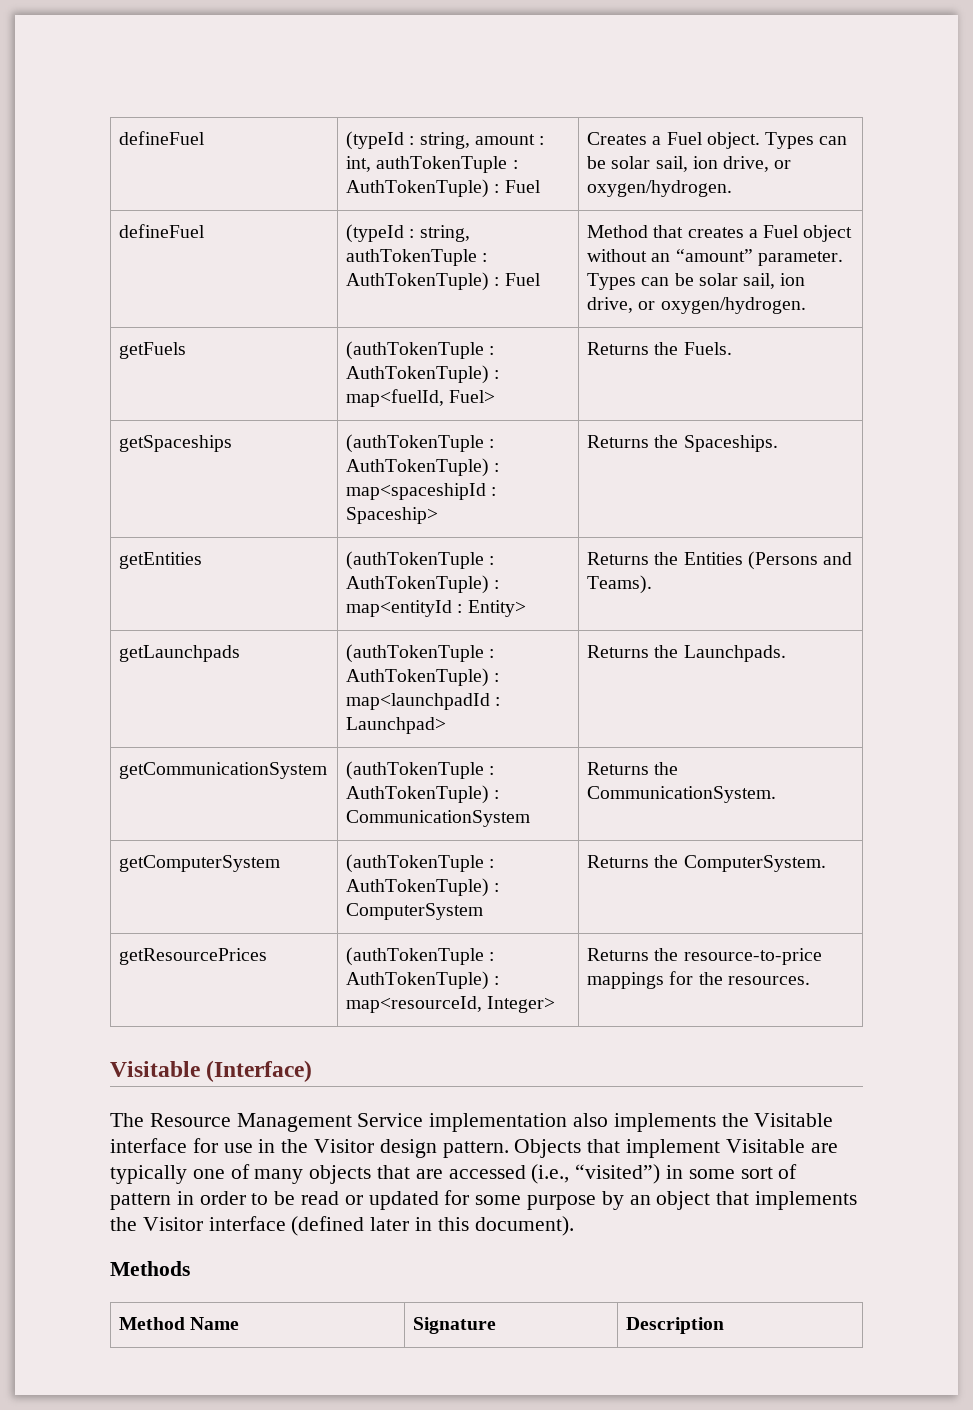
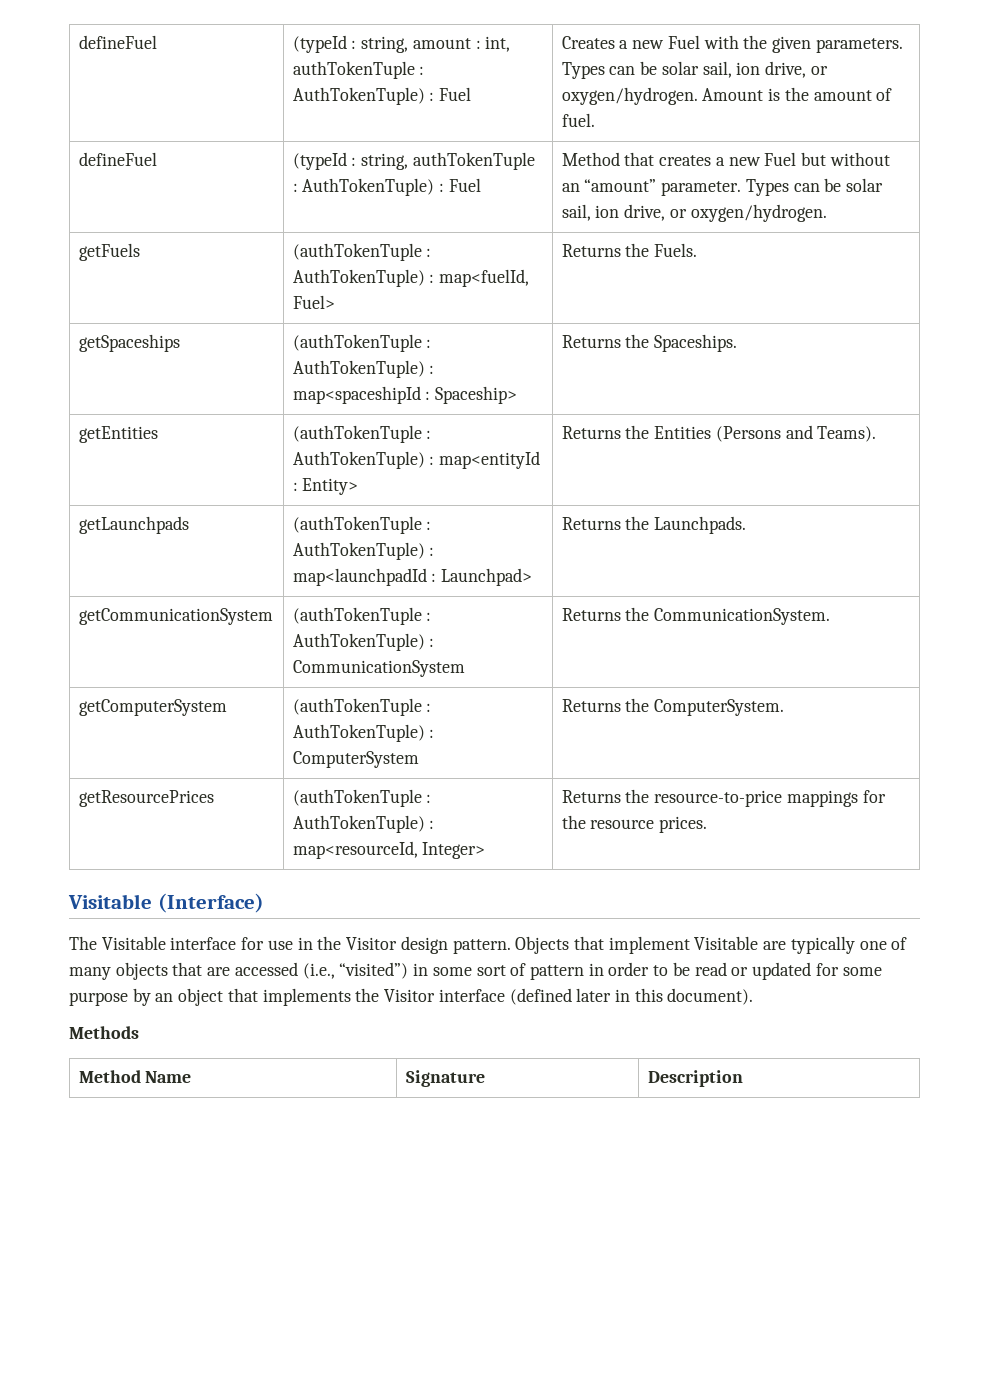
[666,132,848,149] [587,156,792,172] [587,180,733,197] Fuel object. Types can be solar sail, ion drive, or oxygen/hydrogen. -> [632,35,903,53] [561,61,828,79] [561,87,893,105] [561,113,595,127] new Fuel with the given parameters. Types can be solar sail, ion drive, or oxygen/hydrogen. Amount is the amount of fuel.
[763,225,853,242] Fuel object -> [728,152,827,166] new Fuel but
[727,976,810,985] resources. -> [590,816,708,833] resource prices.
[149,1113,749,1132] Resource Management Service implementation also implements the -> (97, 943) none

